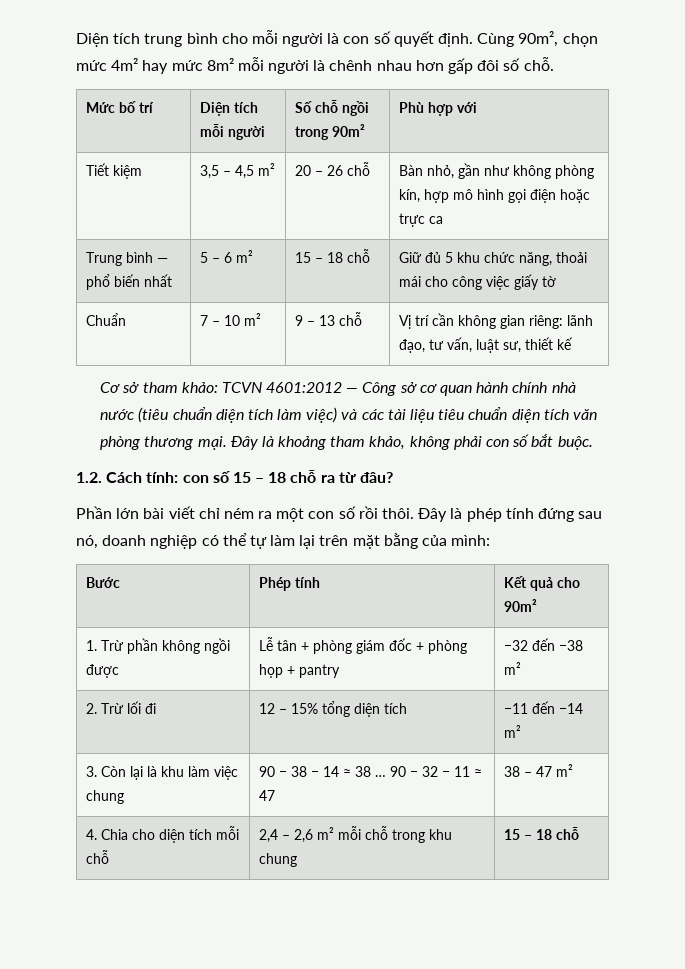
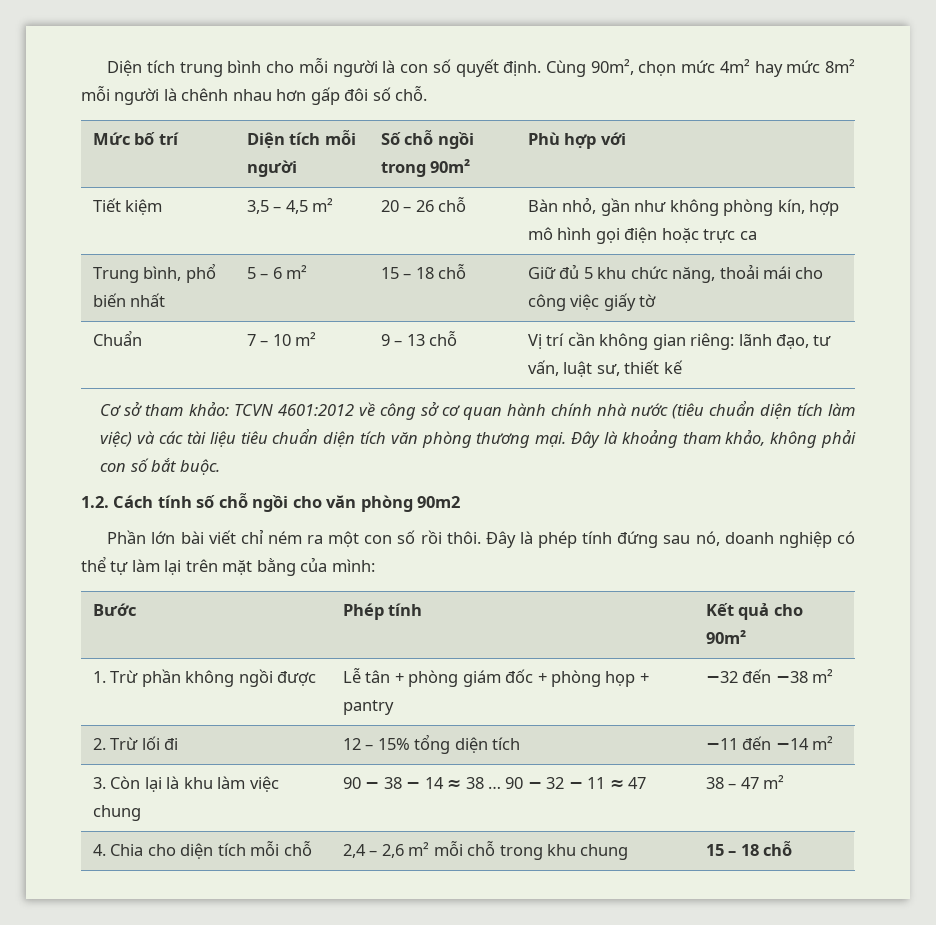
[125,252,168,263] bình — -> [143,266,182,281] bình,
[346,382,397,396] — Công -> [358,402,416,420] về công
[146,470,394,483] tính: con số 15 – 18 chỗ ra từ đâu? -> [157,493,461,512] tính số chỗ ngồi cho văn phòng 90m2

